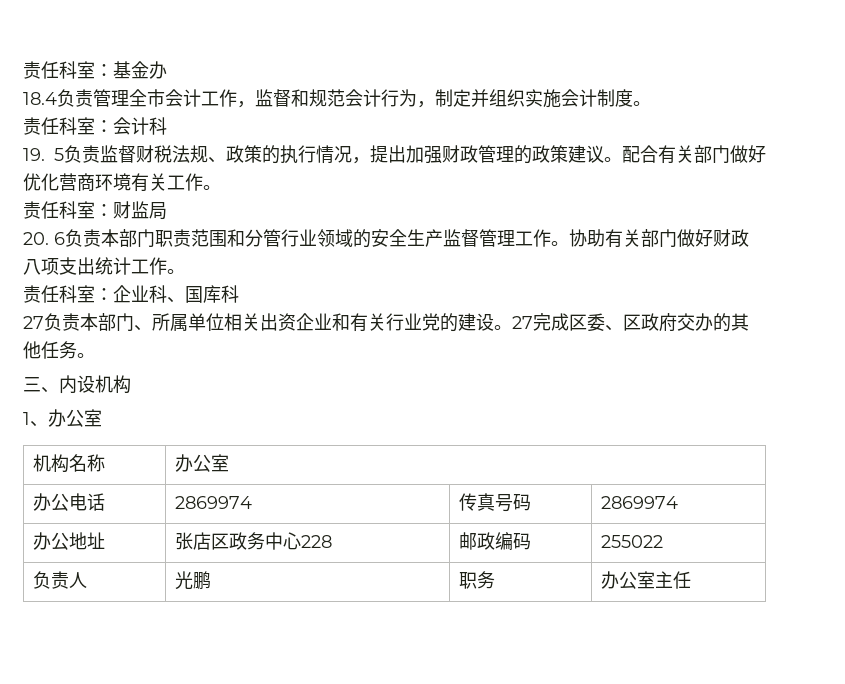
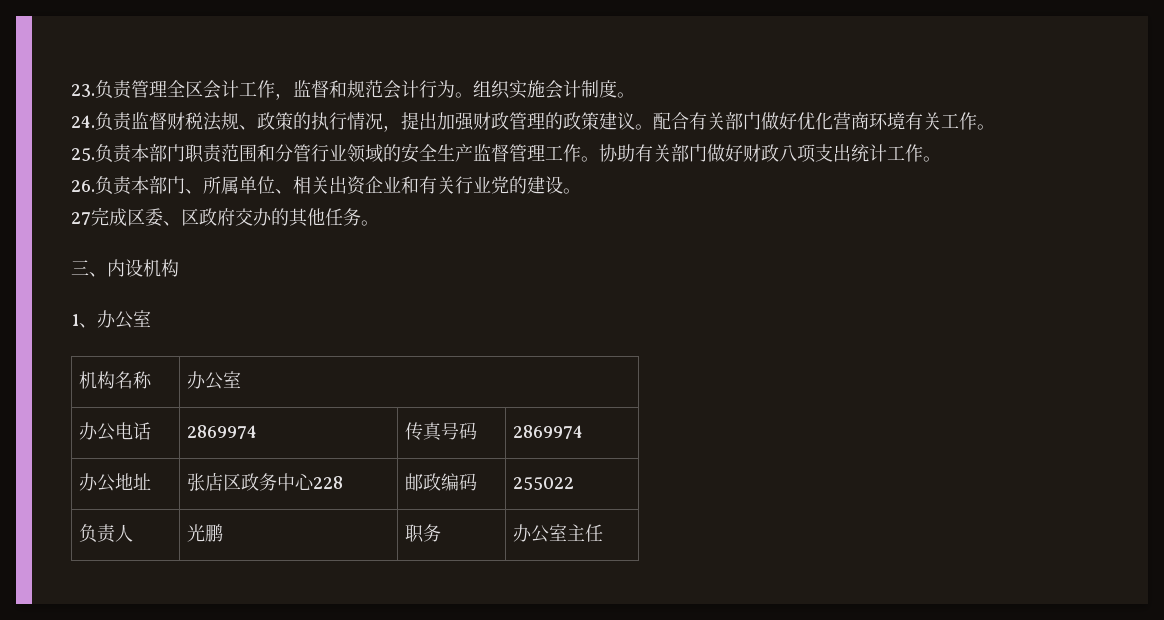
[23,61,167,79] [23,92,57,105] 责任科室：基金办 // 18.4 -> [71,84,95,97] 23.
[147,89,165,107] 市 -> [185,80,203,98] 区
[417,89,489,108] ，制定并 -> [455,92,473,98] 。
[23,117,167,135] [23,148,64,161] 责任科室：会计科 // 19. 5 -> [71,115,95,128] 24.
[23,201,167,220] [23,232,65,245] 责任科室：财监局 // 20. 6 -> [71,148,95,161] 25.
[23,285,239,303] [23,316,44,329] 责任科室：企业科、国库科 // 27 -> [71,180,95,192] 26.
(224, 322) none -> [275,189,293,194] 、
(512, 327) none -> (581, 191) //

